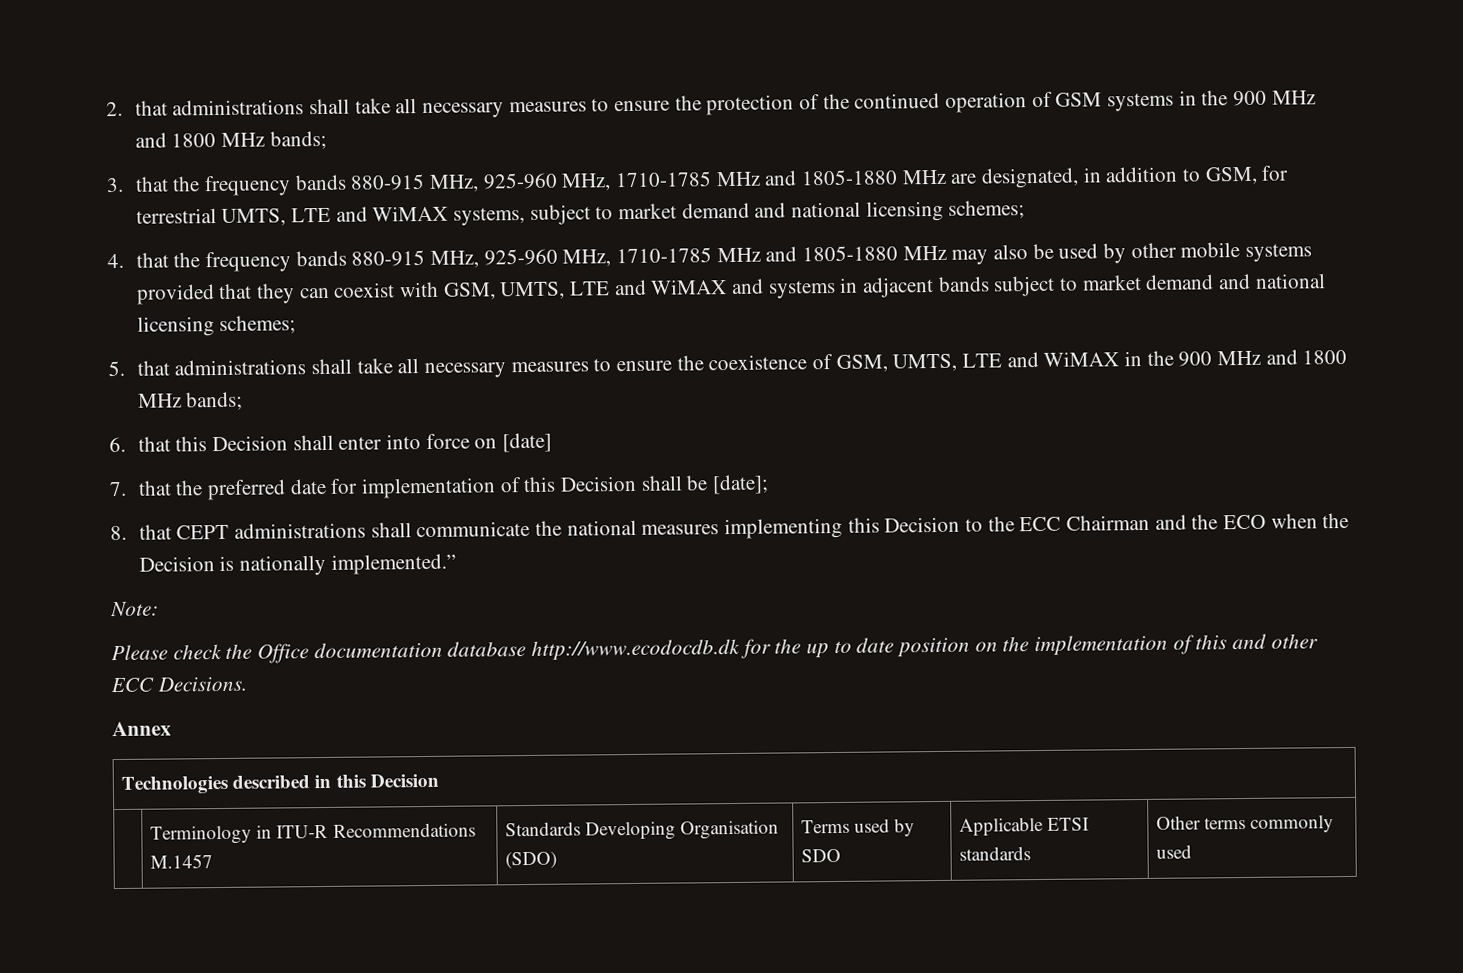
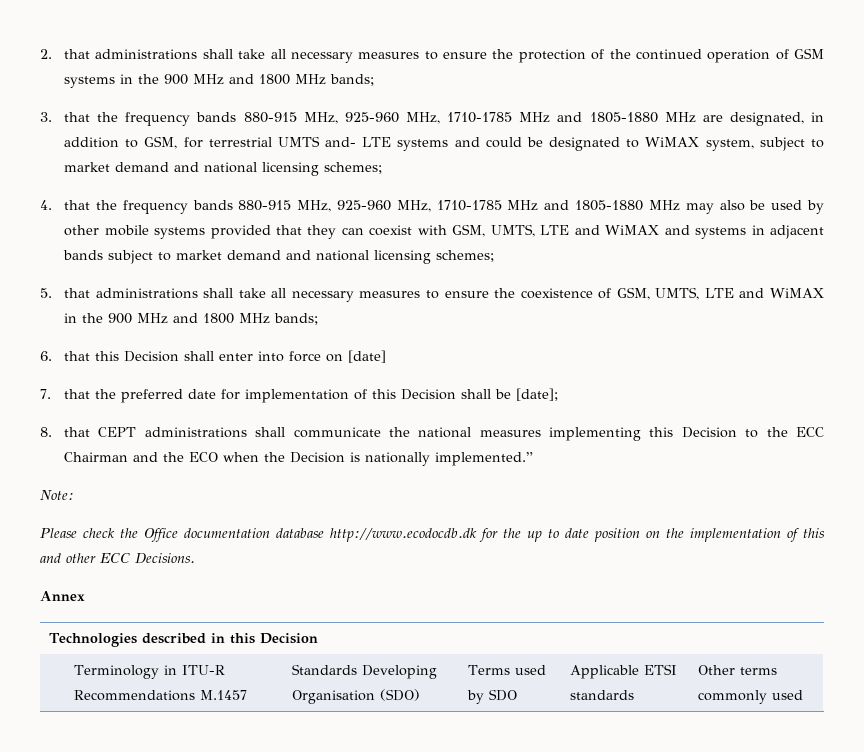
[221,205,525,226] UMTS, LTE and WiMAX systems, -> [277,136,754,151] UMTS and- LTE systems and could be designated to WiMAX system,

